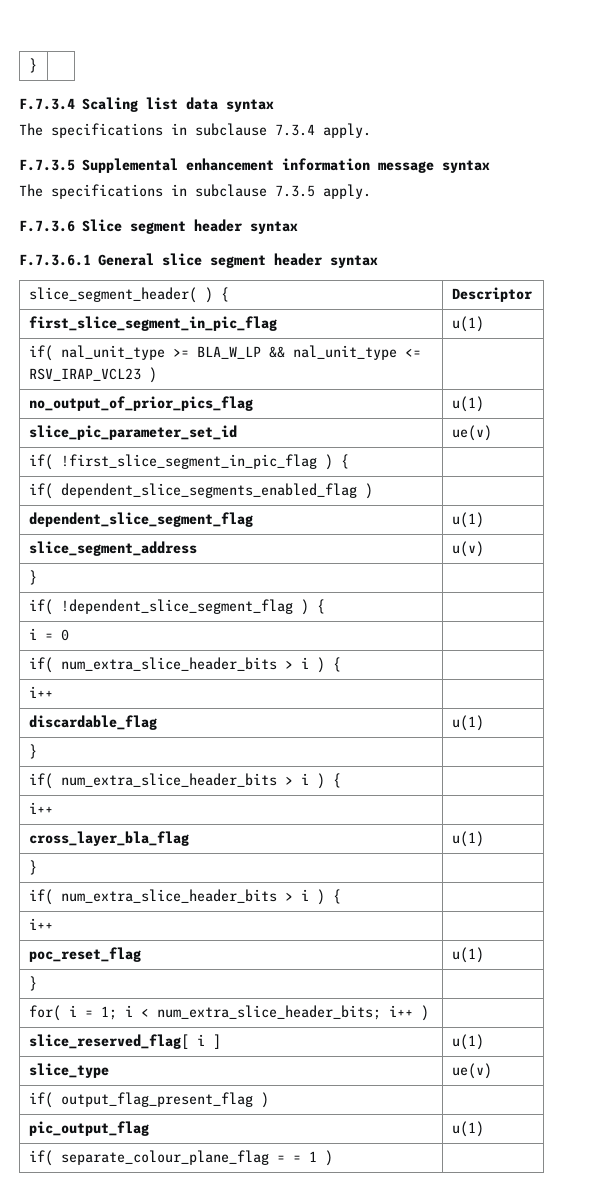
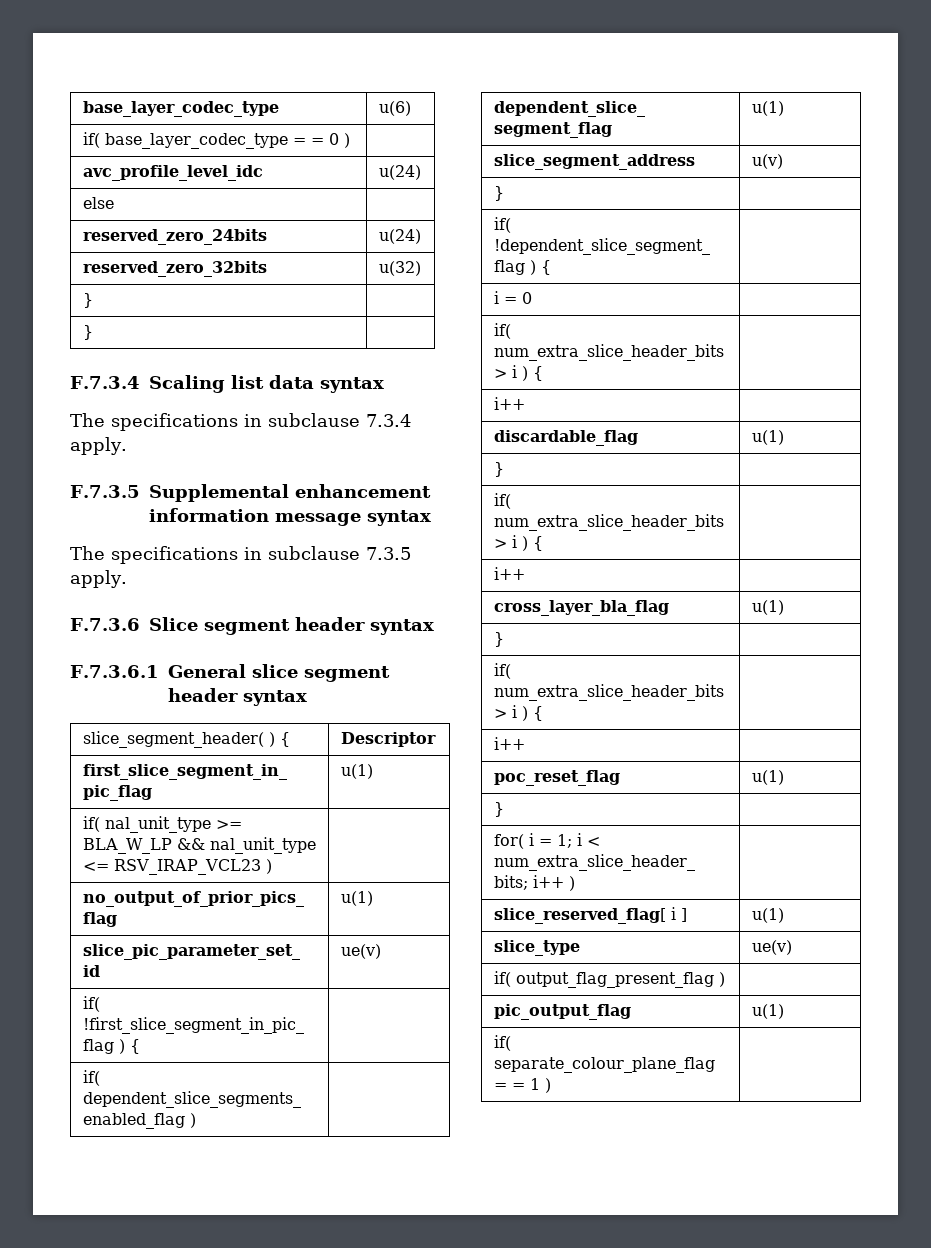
(28, 65) none -> [82,101,279,117] [378,101,411,116] [82,132,350,149] [82,165,263,181] [378,165,421,180] [82,197,114,209] [82,229,267,245] [378,229,421,244] [82,261,267,277] [378,261,421,276] [82,293,93,308] base_layer_codec_type | u(6) // if( base_layer_codec_type = = 0 ) | // avc_profile_level_idc | u(24) // else | // reserved_zero_24bits | u(24) // reserved_zero_32bits | u(32) // } | //

